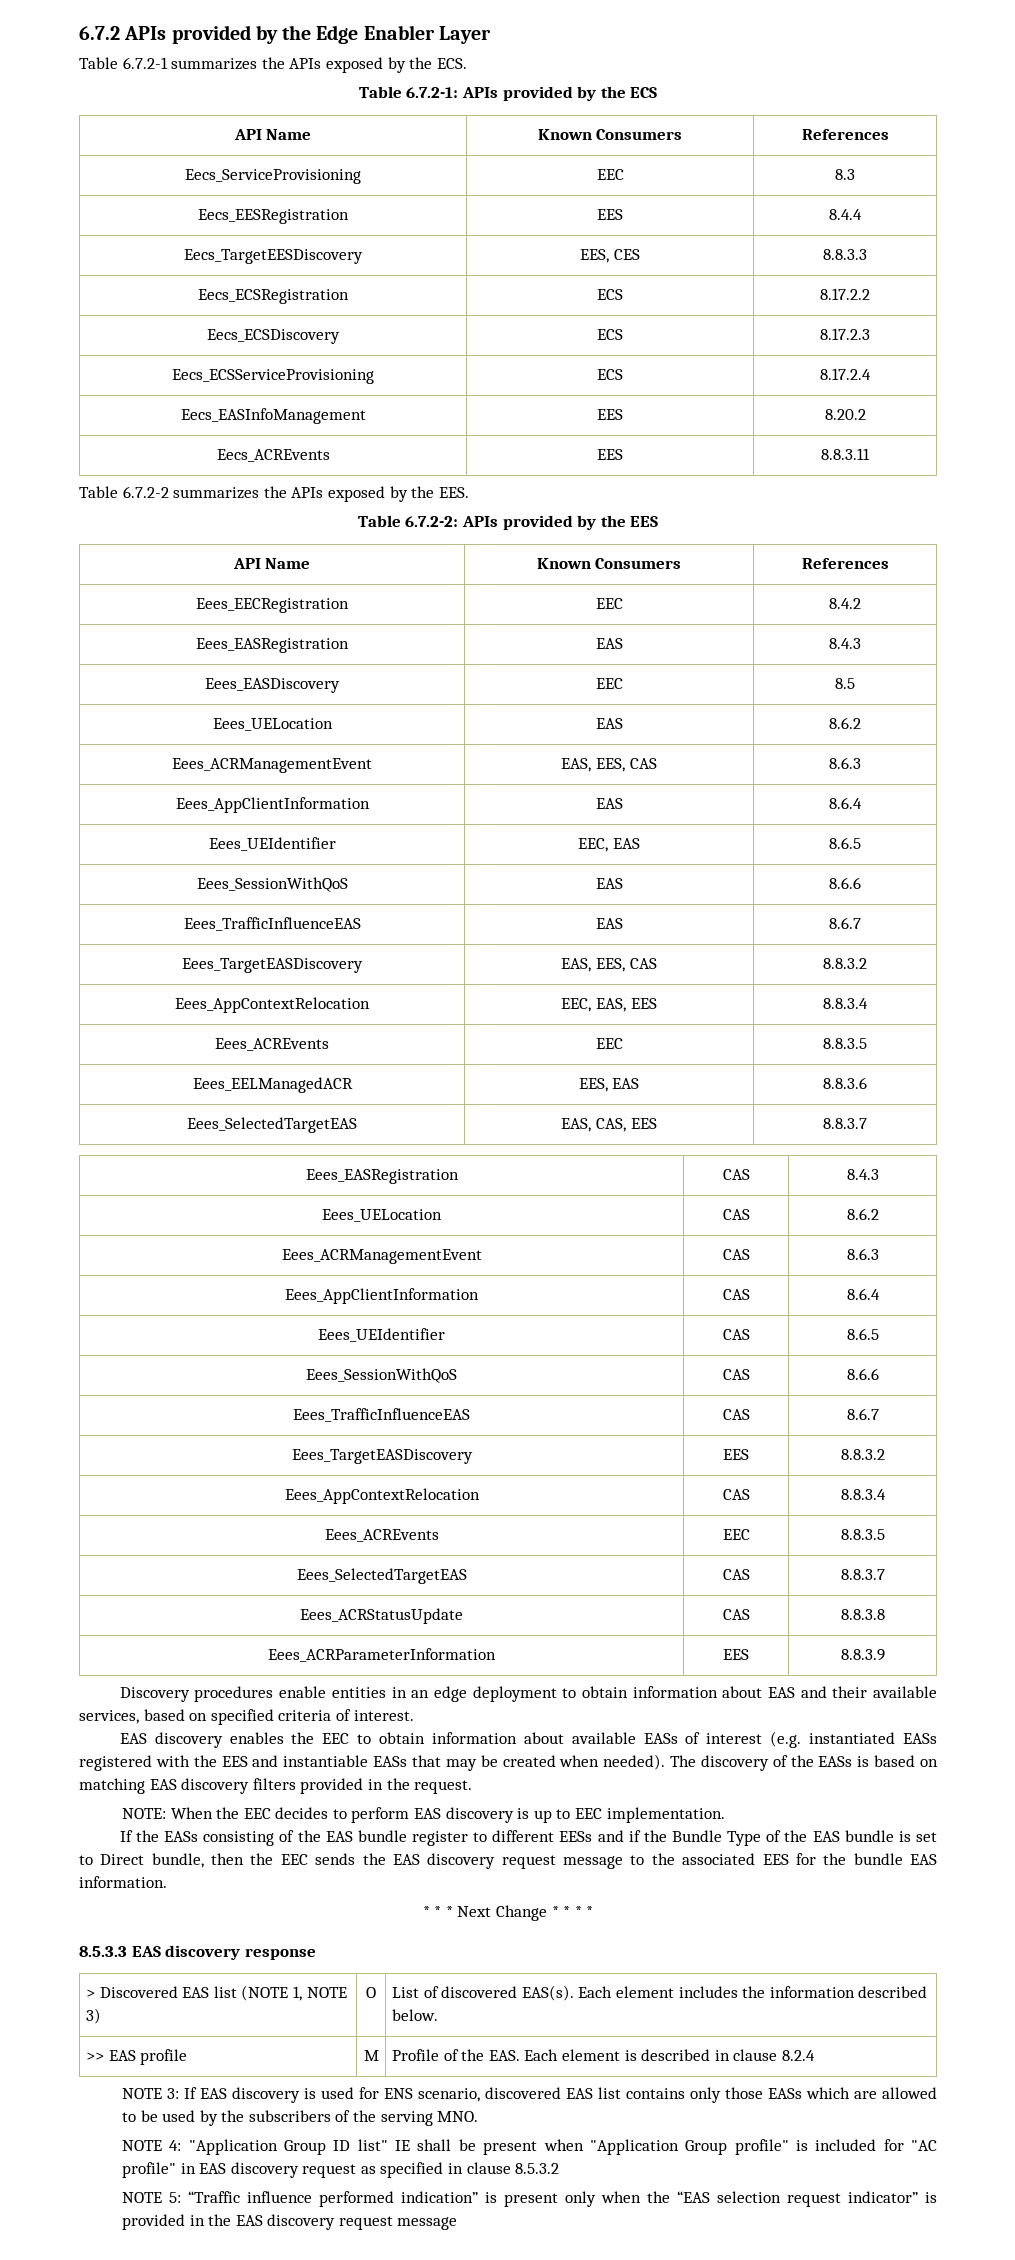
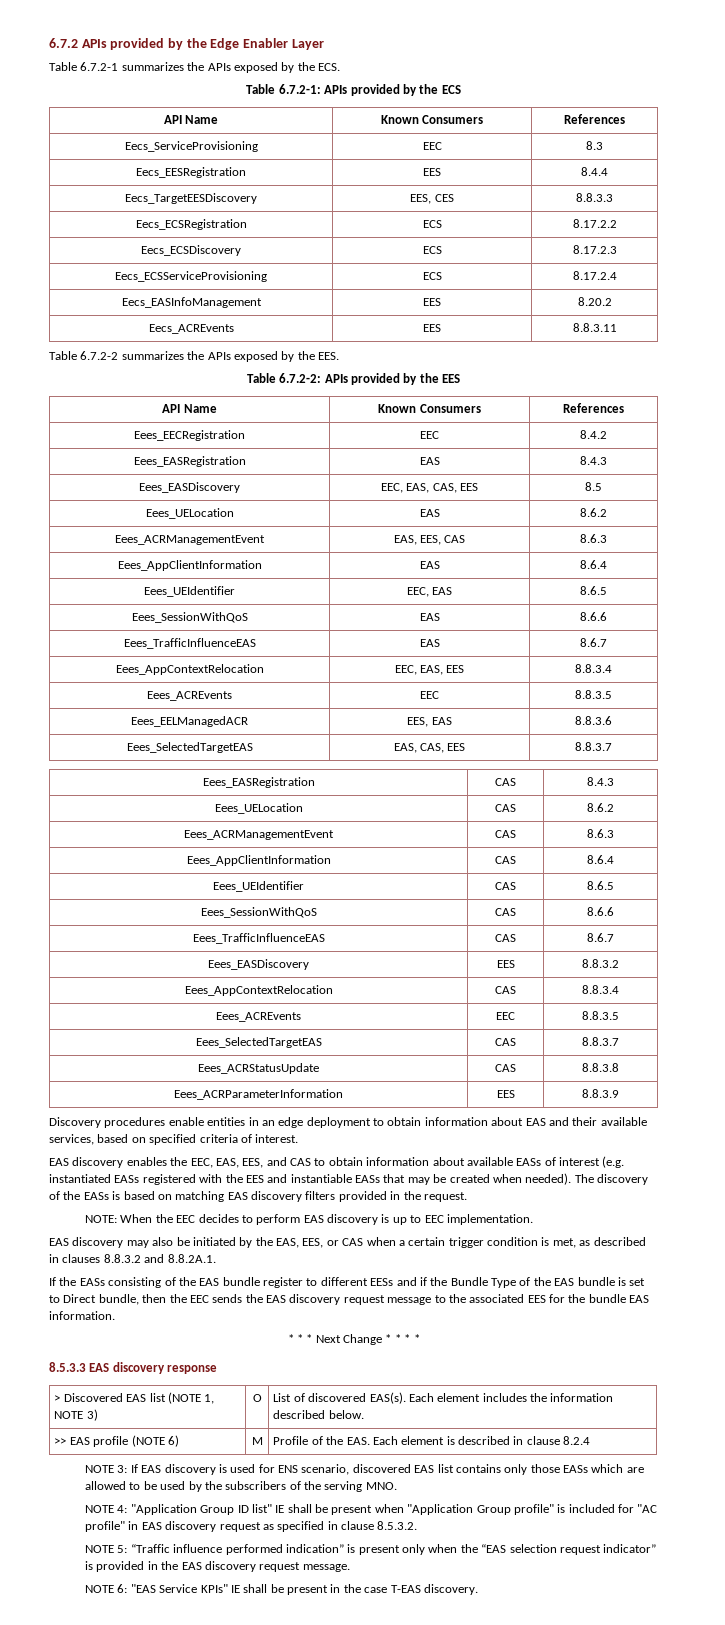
[595,678,623,689] EEC -> [380,483,479,493] EEC, EAS, CAS, EES
[182,958,363,973] [561,958,657,972] [823,958,867,969] // Eees_TargetEASDiscovery | EAS, EES, CAS | 8.8.3.2 -> (607, 642) none
[291,1449,473,1464] Eees_TargetEASDiscovery -> [208,959,309,970] Eees_EASDiscovery
[322,1733,350,1744] EEC -> [190,1157,311,1168] EEC, EAS, EES, and CAS
(725, 1815) none -> [49,1237,646,1248] [49,1254,216,1263] // EAS discovery may also be initiated by the EAS, EES, or CAS when a certain trigger condition is met, as described in clauses 8.8.3.2 and 8.8.2A.1.
(188, 2057) none -> [131,1435,179,1447] (NOTE 6)
[515,2163,560,2174] 8.5.3.2 -> [377,1521,418,1530] 8.5.3.2.
[397,2217,458,2230] message -> [302,1564,350,1572] [85,1584,478,1595] message. // NOTE 6: "EAS Service KPIs" IE shall be present in the case T-EAS discovery.

